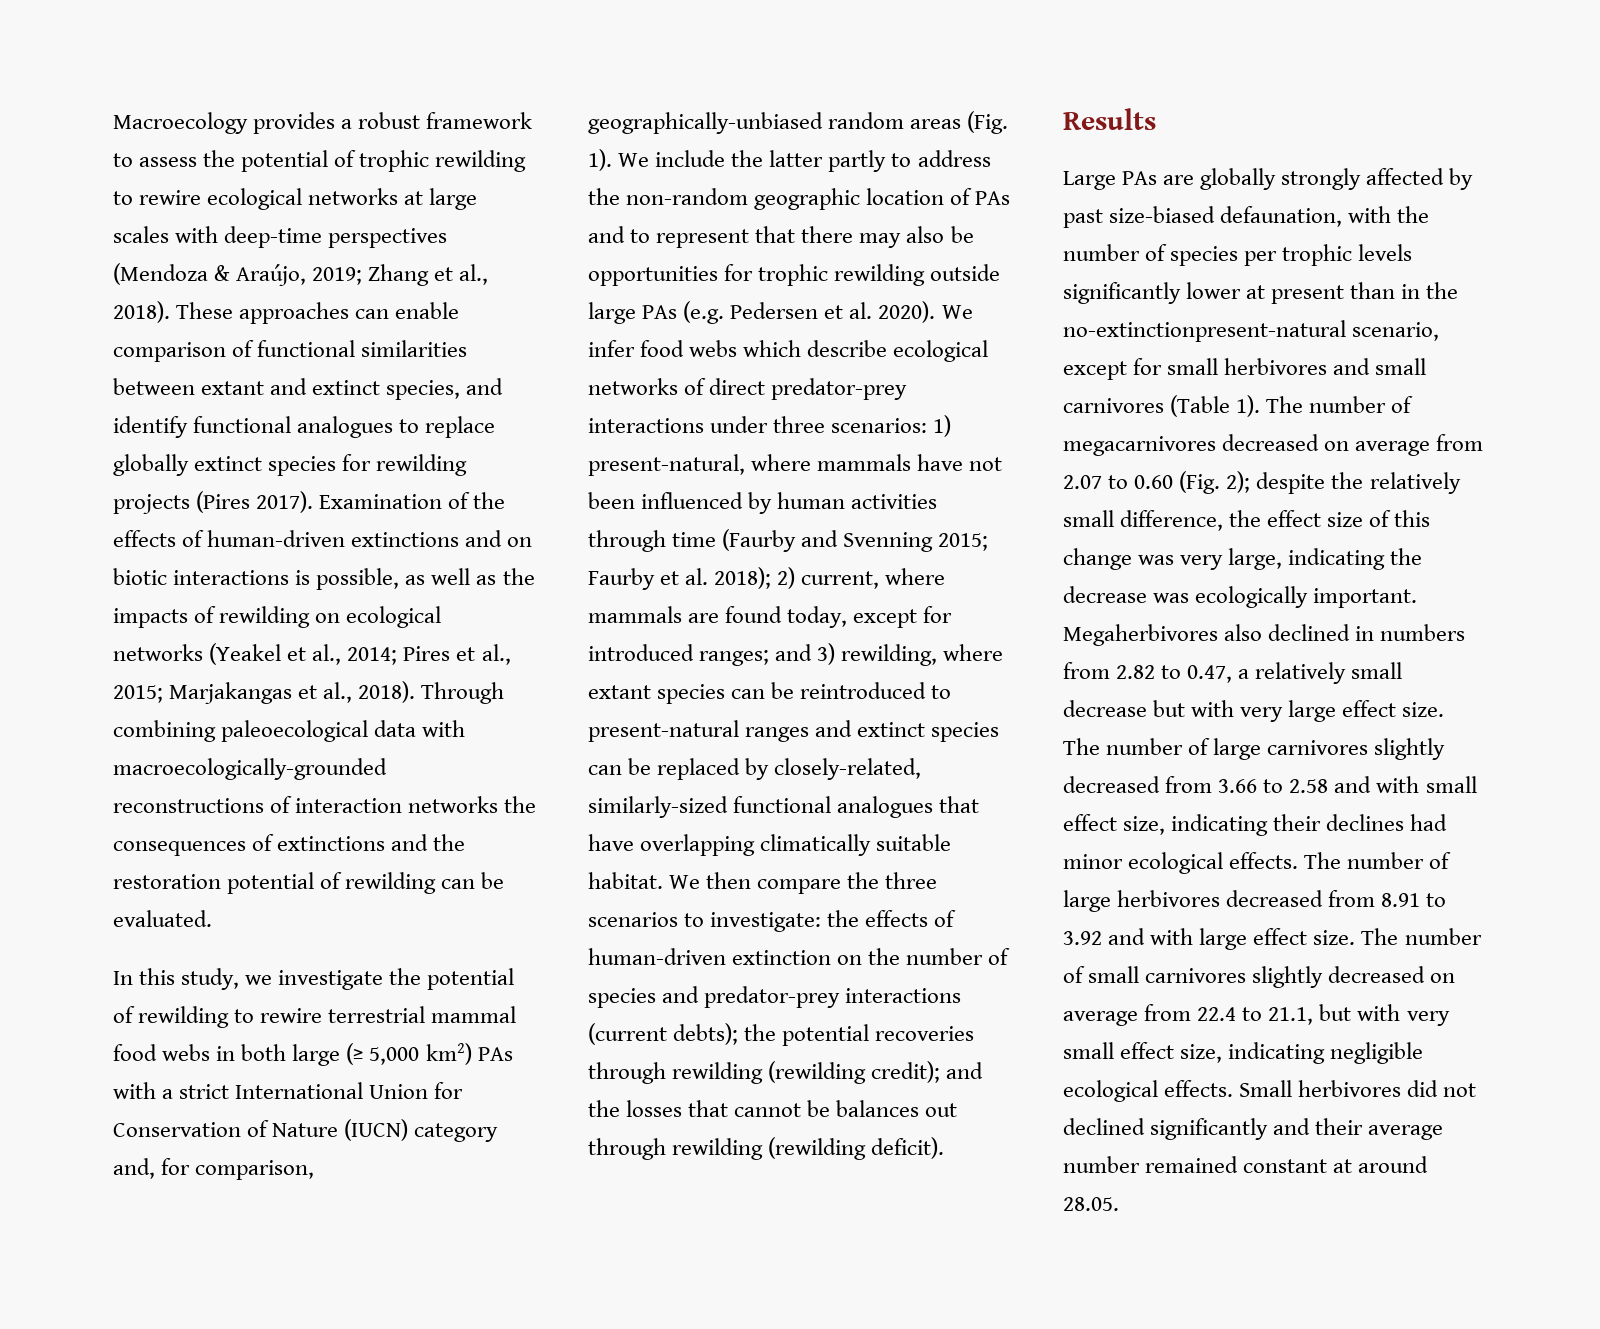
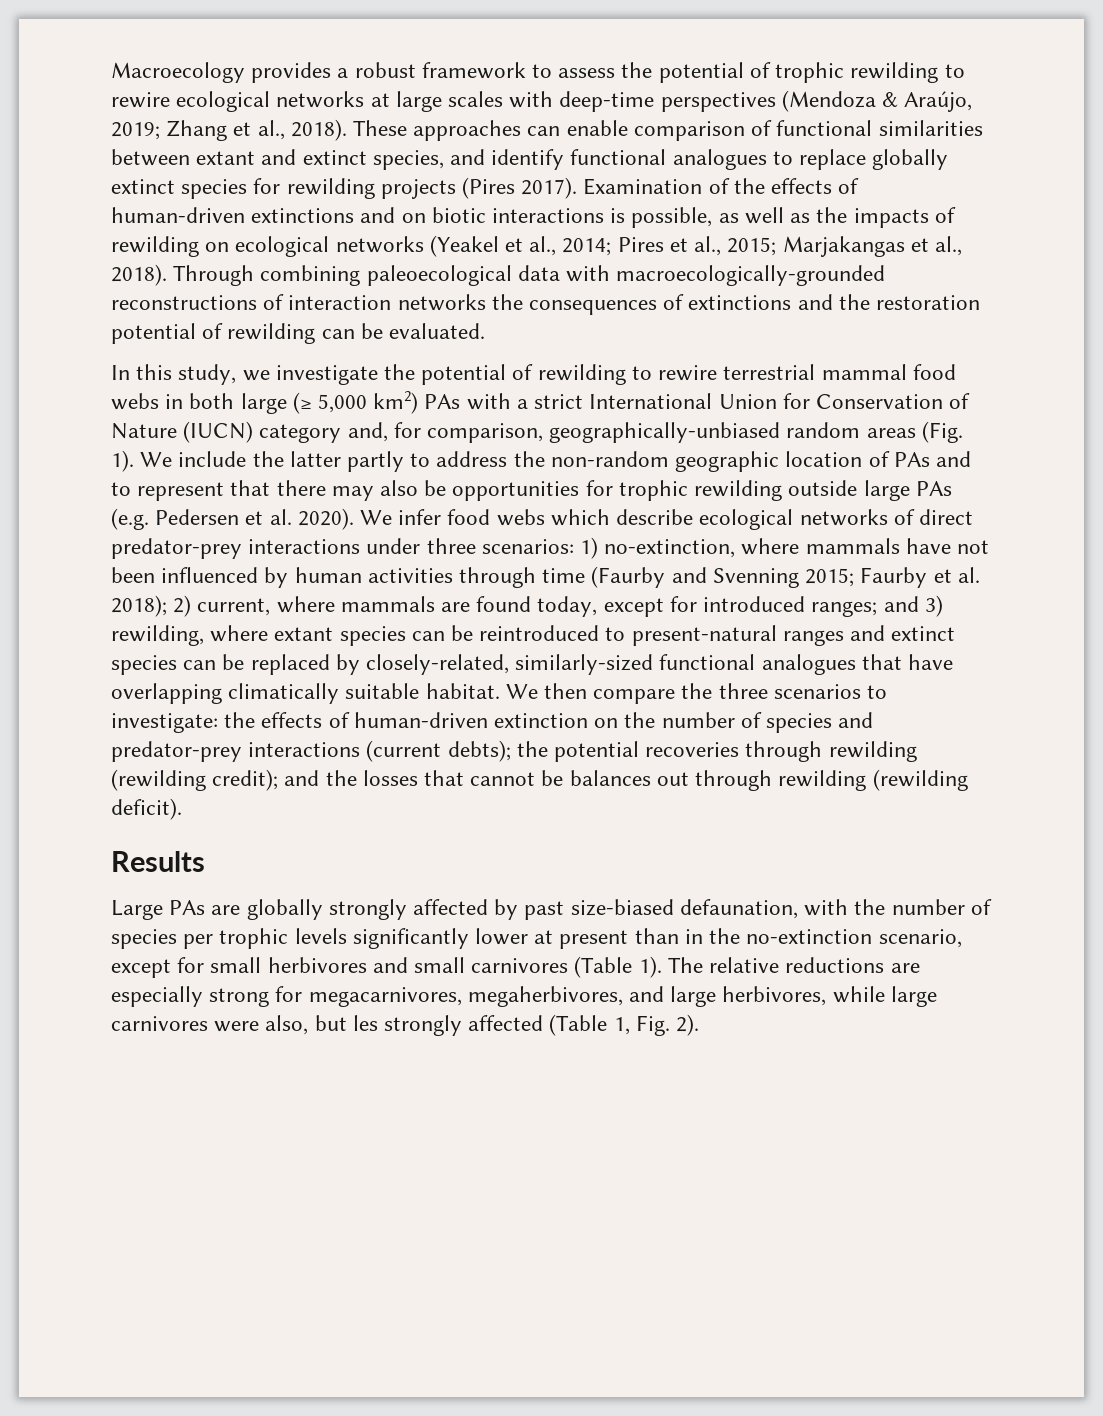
[588,454,745,476] present-natural, -> [604,539,736,558] no-extinction,
[1063,320,1346,342] no-extinctionpresent-natural -> [746,929,873,944] no-extinction
[1309,396,1414,413] [1063,434,1484,456] [1063,471,1461,494] [1063,510,1431,531] [1063,548,1423,570] [1063,586,1418,608] [1063,624,1466,646] [1063,662,1403,684] [1063,700,1445,722] [1063,738,1446,760] [1063,776,1477,793] [1063,814,1448,836] [1063,852,1452,874] [1063,890,1447,912] [1063,928,1482,950] [1063,966,1456,988] [1063,1004,1450,1026] [1063,1042,1424,1064] [1063,1080,1477,1102] [1063,1118,1444,1140] [1063,1156,1429,1173] [1063,1197,1119,1211] number of megacarnivores decreased on average from 2.07 to 0.60 (Fig. 2); despite the relatively small difference, the effect size of this change was very large, indicating the decrease was ecologically important. Megaherbivores also declined in numbers from 2.82 to 0.47, a relatively small decrease but with very large effect size. The number of large carnivores slightly decreased from 3.66 to 2.58 and with small effect size, indicating their declines had minor ecological effects. The number of large herbivores decreased from 8.91 to 3.92 and with large effect size. The number of small carnivores slightly decreased on average from 22.4 to 21.1, but with very small effect size, indicating negligible ecological effects. Small herbivores did not declined significantly and their average number remained constant at around 28.05. -> [709,957,920,973] [111,986,937,1007] [111,1014,700,1036] relative reductions are especially strong for megacarnivores, megaherbivores, and large herbivores, while large carnivores were also, but les strongly affected (Table 1, Fig. 2).

